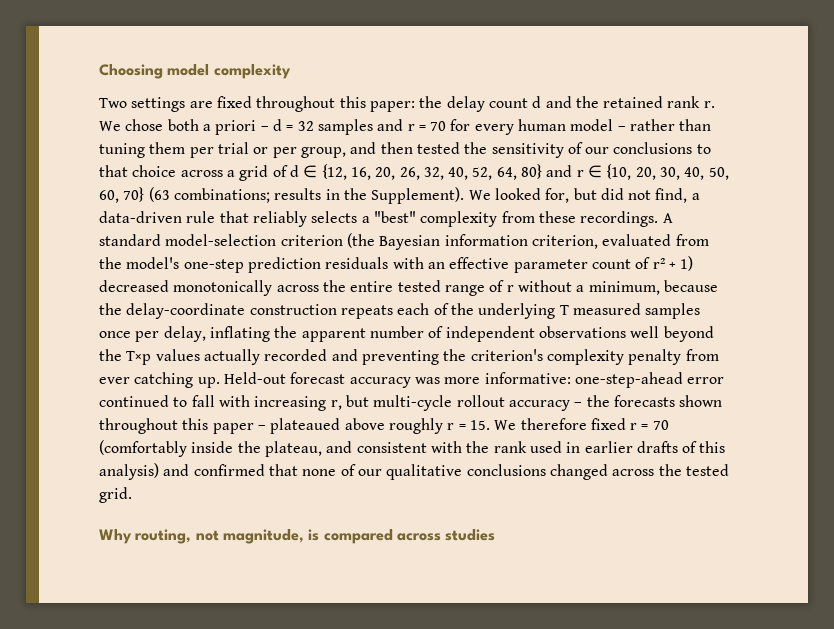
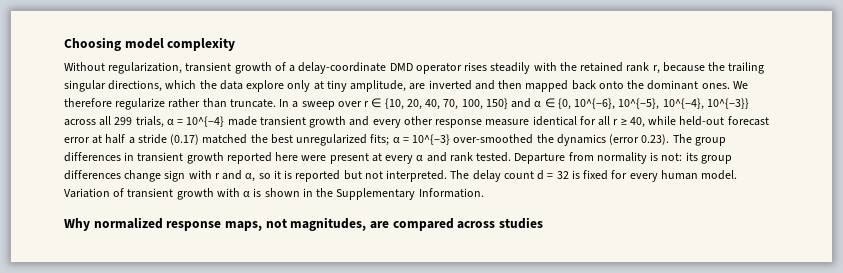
[99,96,715,112] [99,119,712,135] [99,142,711,158] [99,164,729,181] [99,187,700,204] [99,211,673,227] [99,233,709,250] [99,256,694,273] [99,280,718,296] [99,303,701,319] [99,326,714,342] [99,349,719,365] [99,372,725,388] [99,395,723,411] [99,418,669,434] [99,440,726,457] [99,463,729,480] [99,487,132,503] [99,529,320,544] Two settings are fixed throughout this paper: the delay count d and the retained rank r. We chose both a priori – d = 32 samples and r = 70 for every human model – rather than tuning them per trial or per group, and then tested the sensitivity of our conclusions to that choice across a grid of d ∈ {12, 16, 20, 26, 32, 40, 52, 64, 80} and r ∈ {10, 20, 30, 40, 50, 60, 70} (63 combinations; results in the Supplement). We looked for, but did not find, a data-driven rule that reliably selects a "best" complexity from these recordings. A standard model-selection criterion (the Bayesian information criterion, evaluated from the model's one-step prediction residuals with an effective parameter count of r² + 1) decreased monotonically across the entire tested range of r without a minimum, because the delay-coordinate construction repeats each of the underlying T measured samples once per delay, inflating the apparent number of independent observations well beyond the T×p values actually recorded and preventing the criterion's complexity penalty from ever catching up. Held-out forecast accuracy was more informative: one-step-ahead error continued to fall with increasing r, but multi-cycle rollout accuracy – the forecasts shown throughout this paper – plateaued above roughly r = 15. We therefore fixed r = 70 (comfortably inside the plateau, and consistent with the rank used in earlier drafts of this analysis) and confirmed that none of our qualitative conclusions changed across the tested grid. // Why routing, not magnitude, is -> [64,62,765,74] [64,80,748,92] [64,98,749,110] [64,116,769,128] [64,134,726,146] [64,152,732,164] [64,170,738,182] [64,188,484,200] [64,217,389,231] Without regularization, transient growth of a delay-coordinate DMD operator rises steadily with the retained rank r, because the trailing singular directions, which the data explore only at tiny amplitude, are inverted and then mapped back onto the dominant ones. We therefore regularize rather than truncate. In a sweep over r ∈ {10, 20, 40, 70, 100, 150} and α ∈ {0, 10^{−6}, 10^{−5}, 10^{−4}, 10^{−3}} across all 299 trials, α = 10^{−4} made transient growth and every other response measure identical for all r ≥ 40, while held-out forecast error at half a stride (0.17) matched the best unregularized fits; α = 10^{−3} over-smoothed the dynamics (error 0.23). The group differences in transient growth reported here were present at every α and rank tested. Departure from normality is not: its group differences change sign with r and α, so it is reported but not interpreted. The delay count d = 32 is fixed for every human model. Variation of transient growth with α is shown in the Supplementary Information. // Why normalized response maps, not magnitudes, are

